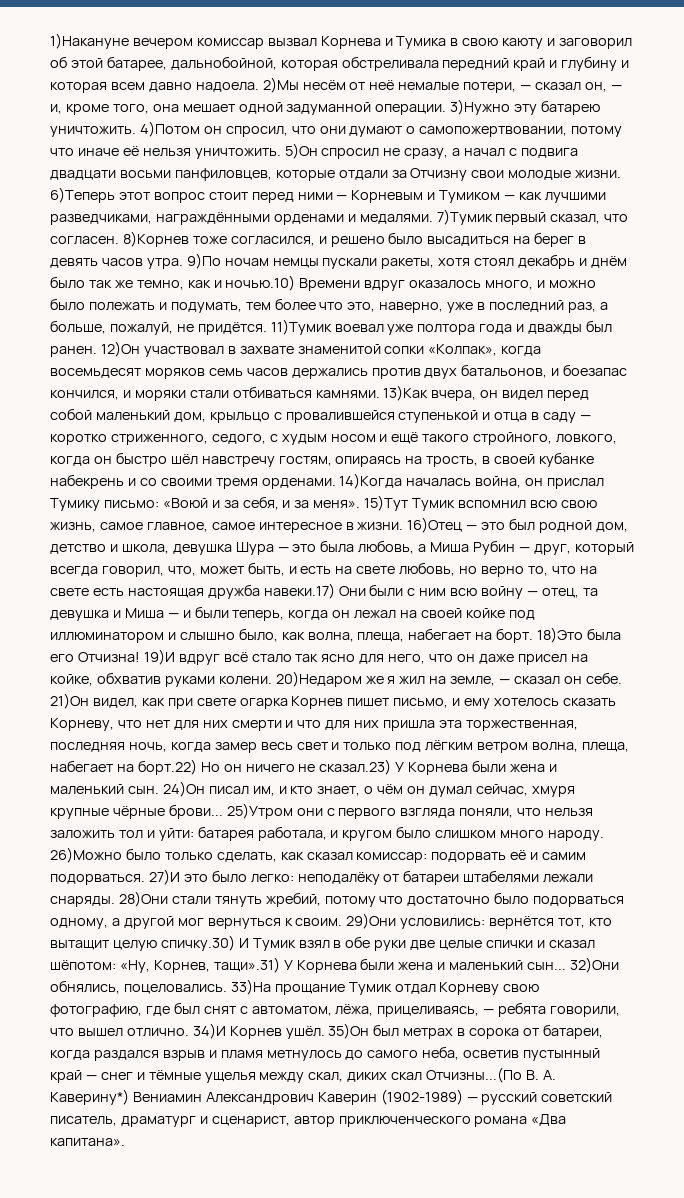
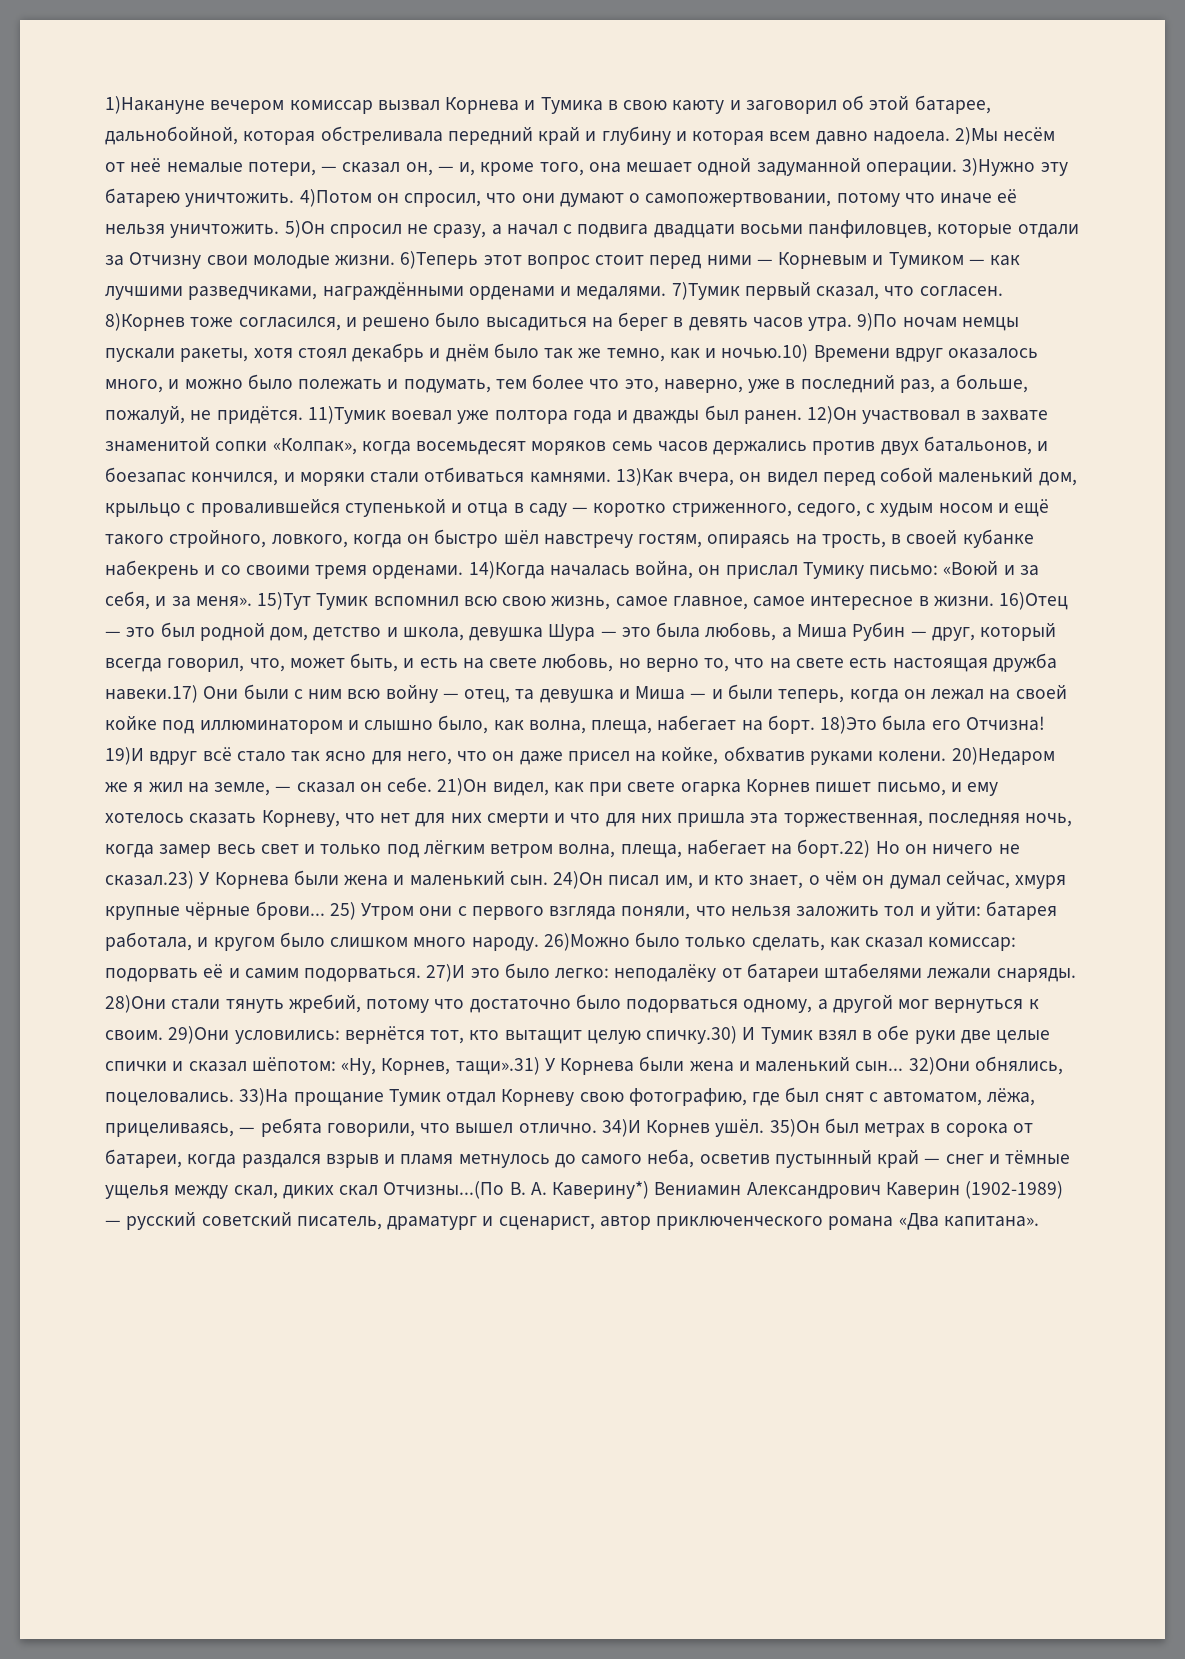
[226,803,293,819] 25)Утром -> [329,902,415,920] 25) Утром

